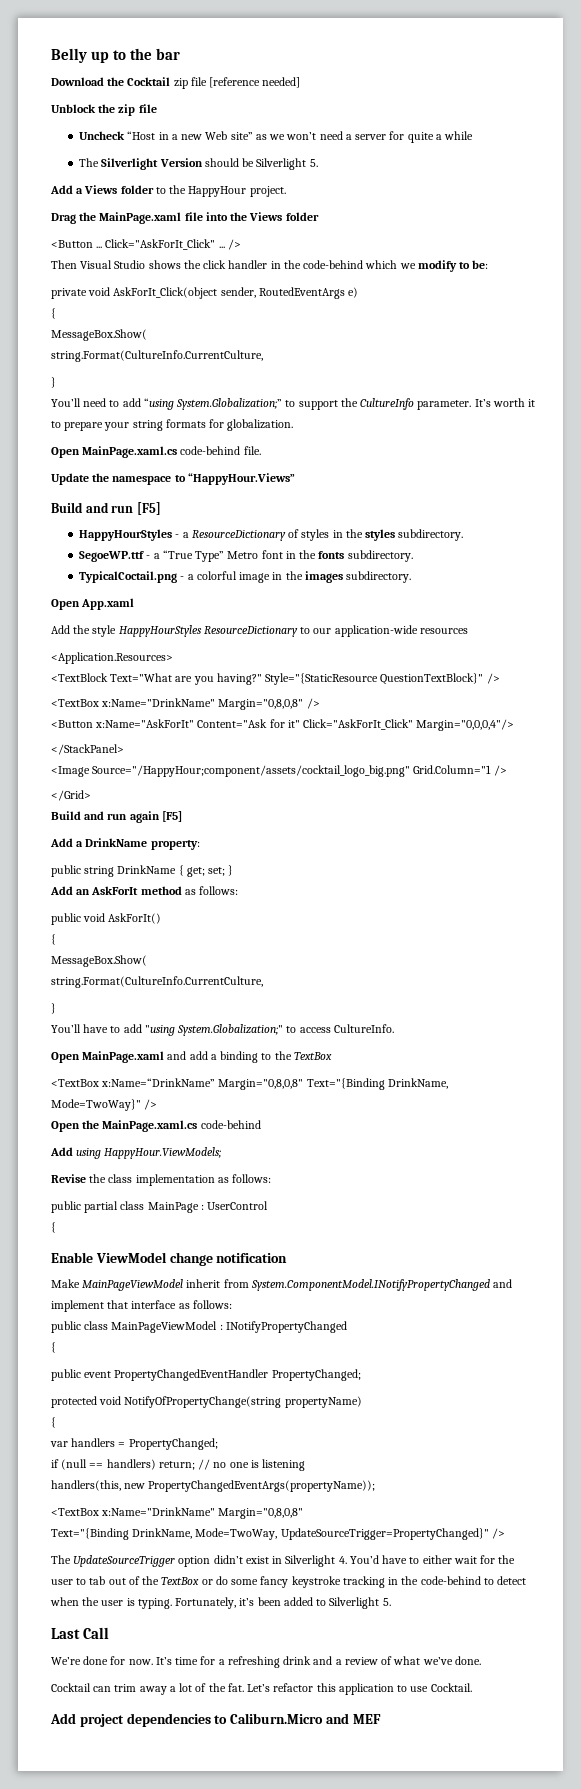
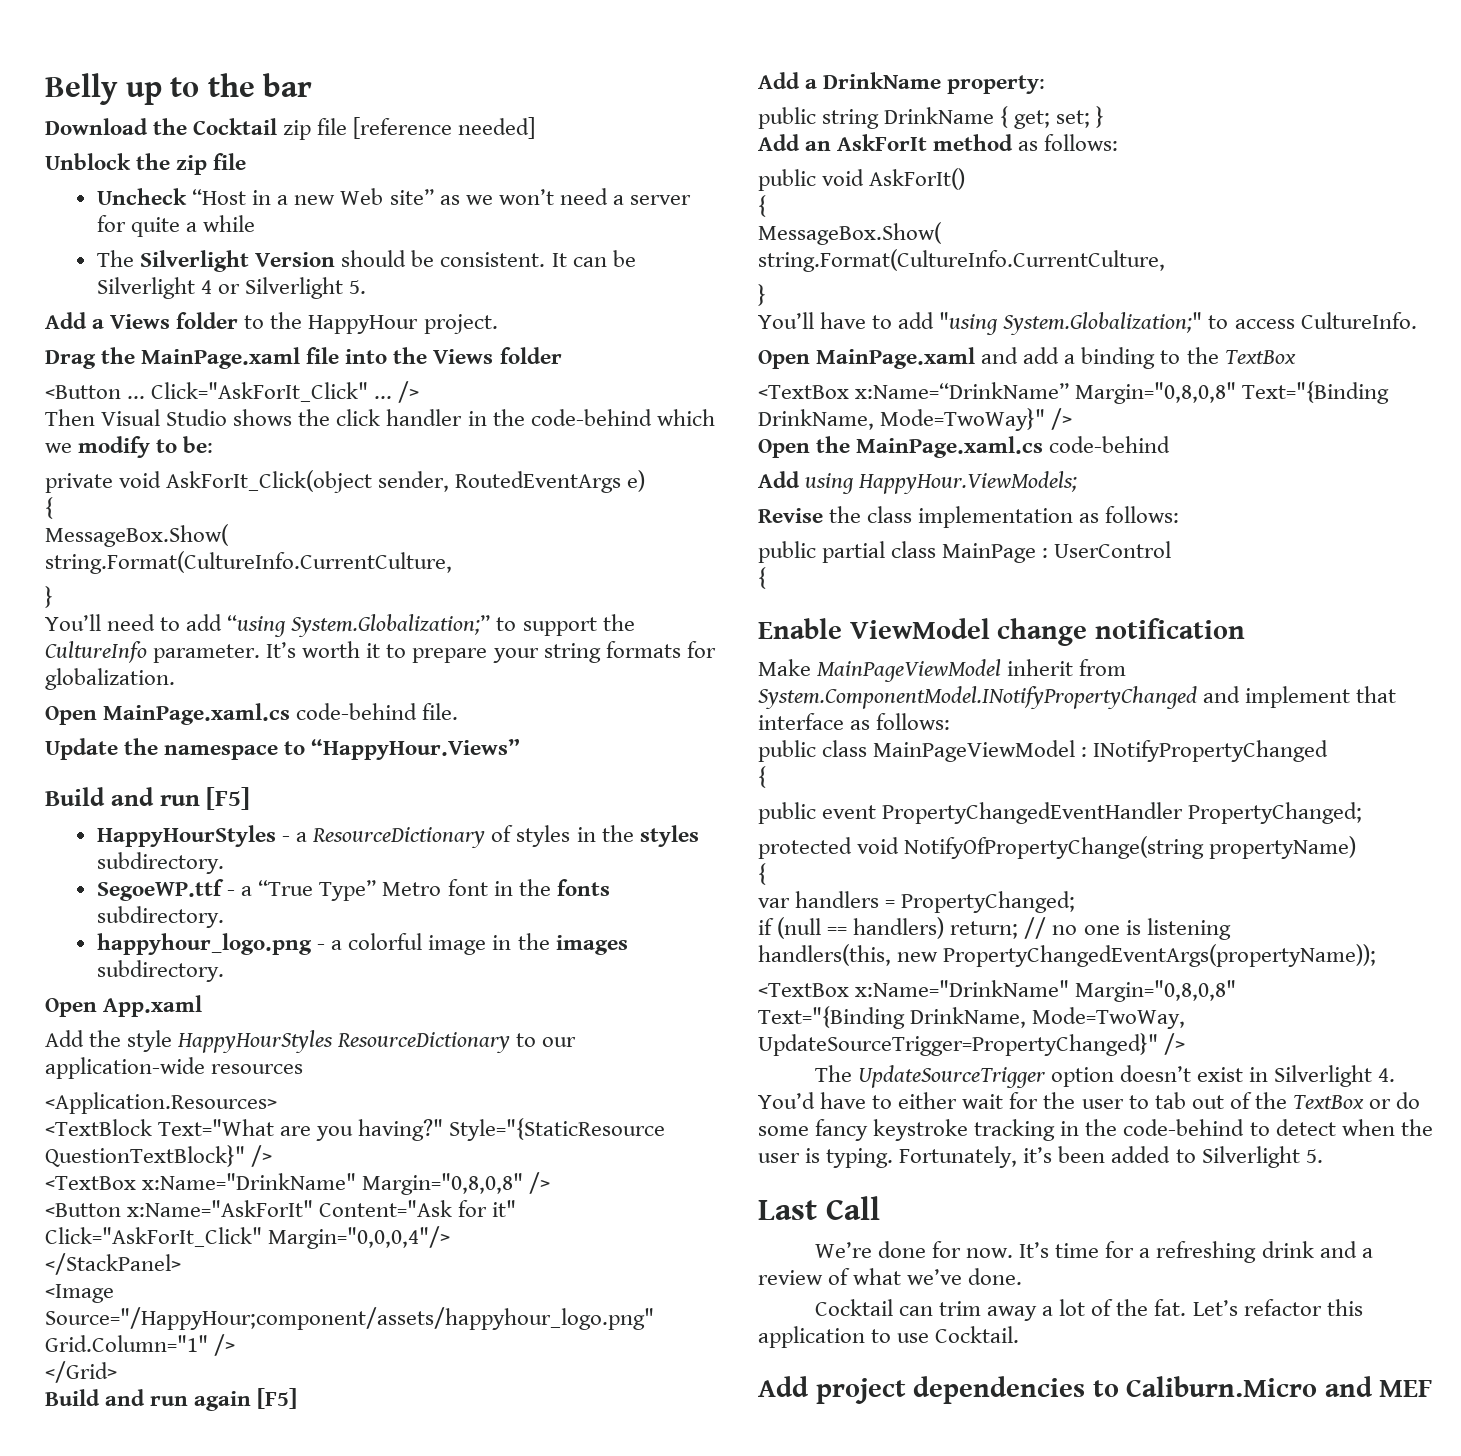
(255, 162) none -> [440,250,636,267] [97,277,241,299] consistent. It can be Silverlight 4 or
[79,571,178,583] TypicalCoctail.png -> [97,933,313,955] happyhour_logo.png
[92,765,492,777] Source="/HappyHour;component/assets/cocktail_logo_big.png" Grid.Column="1 -> [45,1307,654,1330] [45,1335,208,1352] Source="/HappyHour;component/assets/happyhour_logo.png" Grid.Column="1"
[213,1555,243,1564] didn’t -> [1120,1065,1192,1082] doesn’t

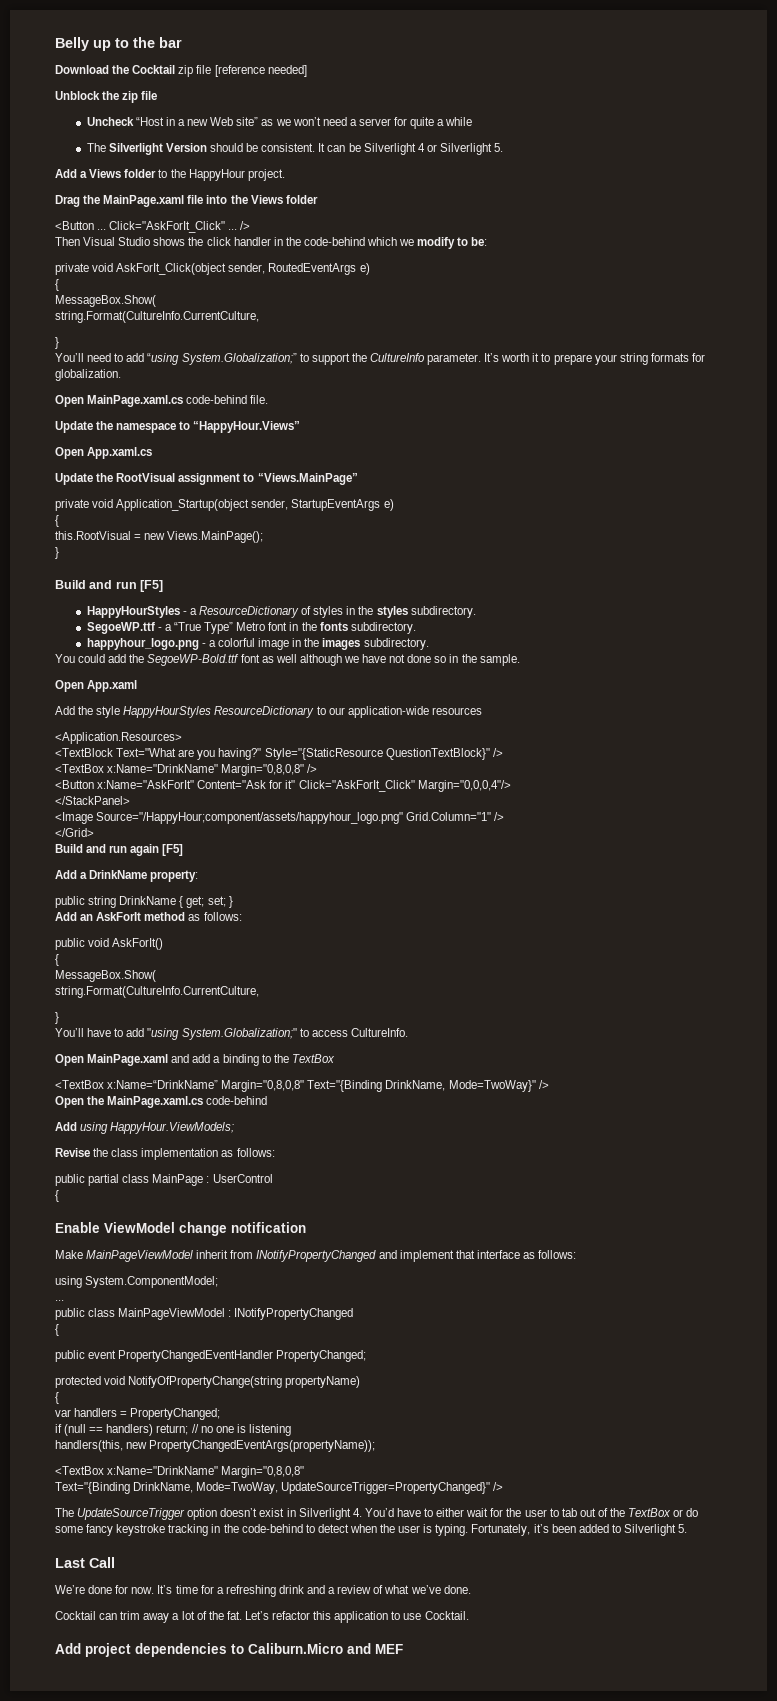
(521, 749) none -> [55,447,153,459] [55,473,358,485] [55,499,394,511] [55,515,59,527] [55,531,264,543] [55,547,59,559] // Open App.xaml.cs // Update the RootVisual assignment to “Views.MainPage” // private void Application_Startup(object sender, StartupEventArgs e) // { // this.RootVisual = new Views.MainPage(); // }
(225, 971) none -> [55,654,520,666] // You could add the SegoeWP-Bold.ttf font as well although we have not done so in the sample.
[758,686,1197,709] System.ComponentModel.INotifyPropertyChanged -> [256,1250,377,1262] INotifyPropertyChanged
(951, 721) none -> [55,1276,219,1288] [55,1300,64,1301] // using System.ComponentModel; // ...

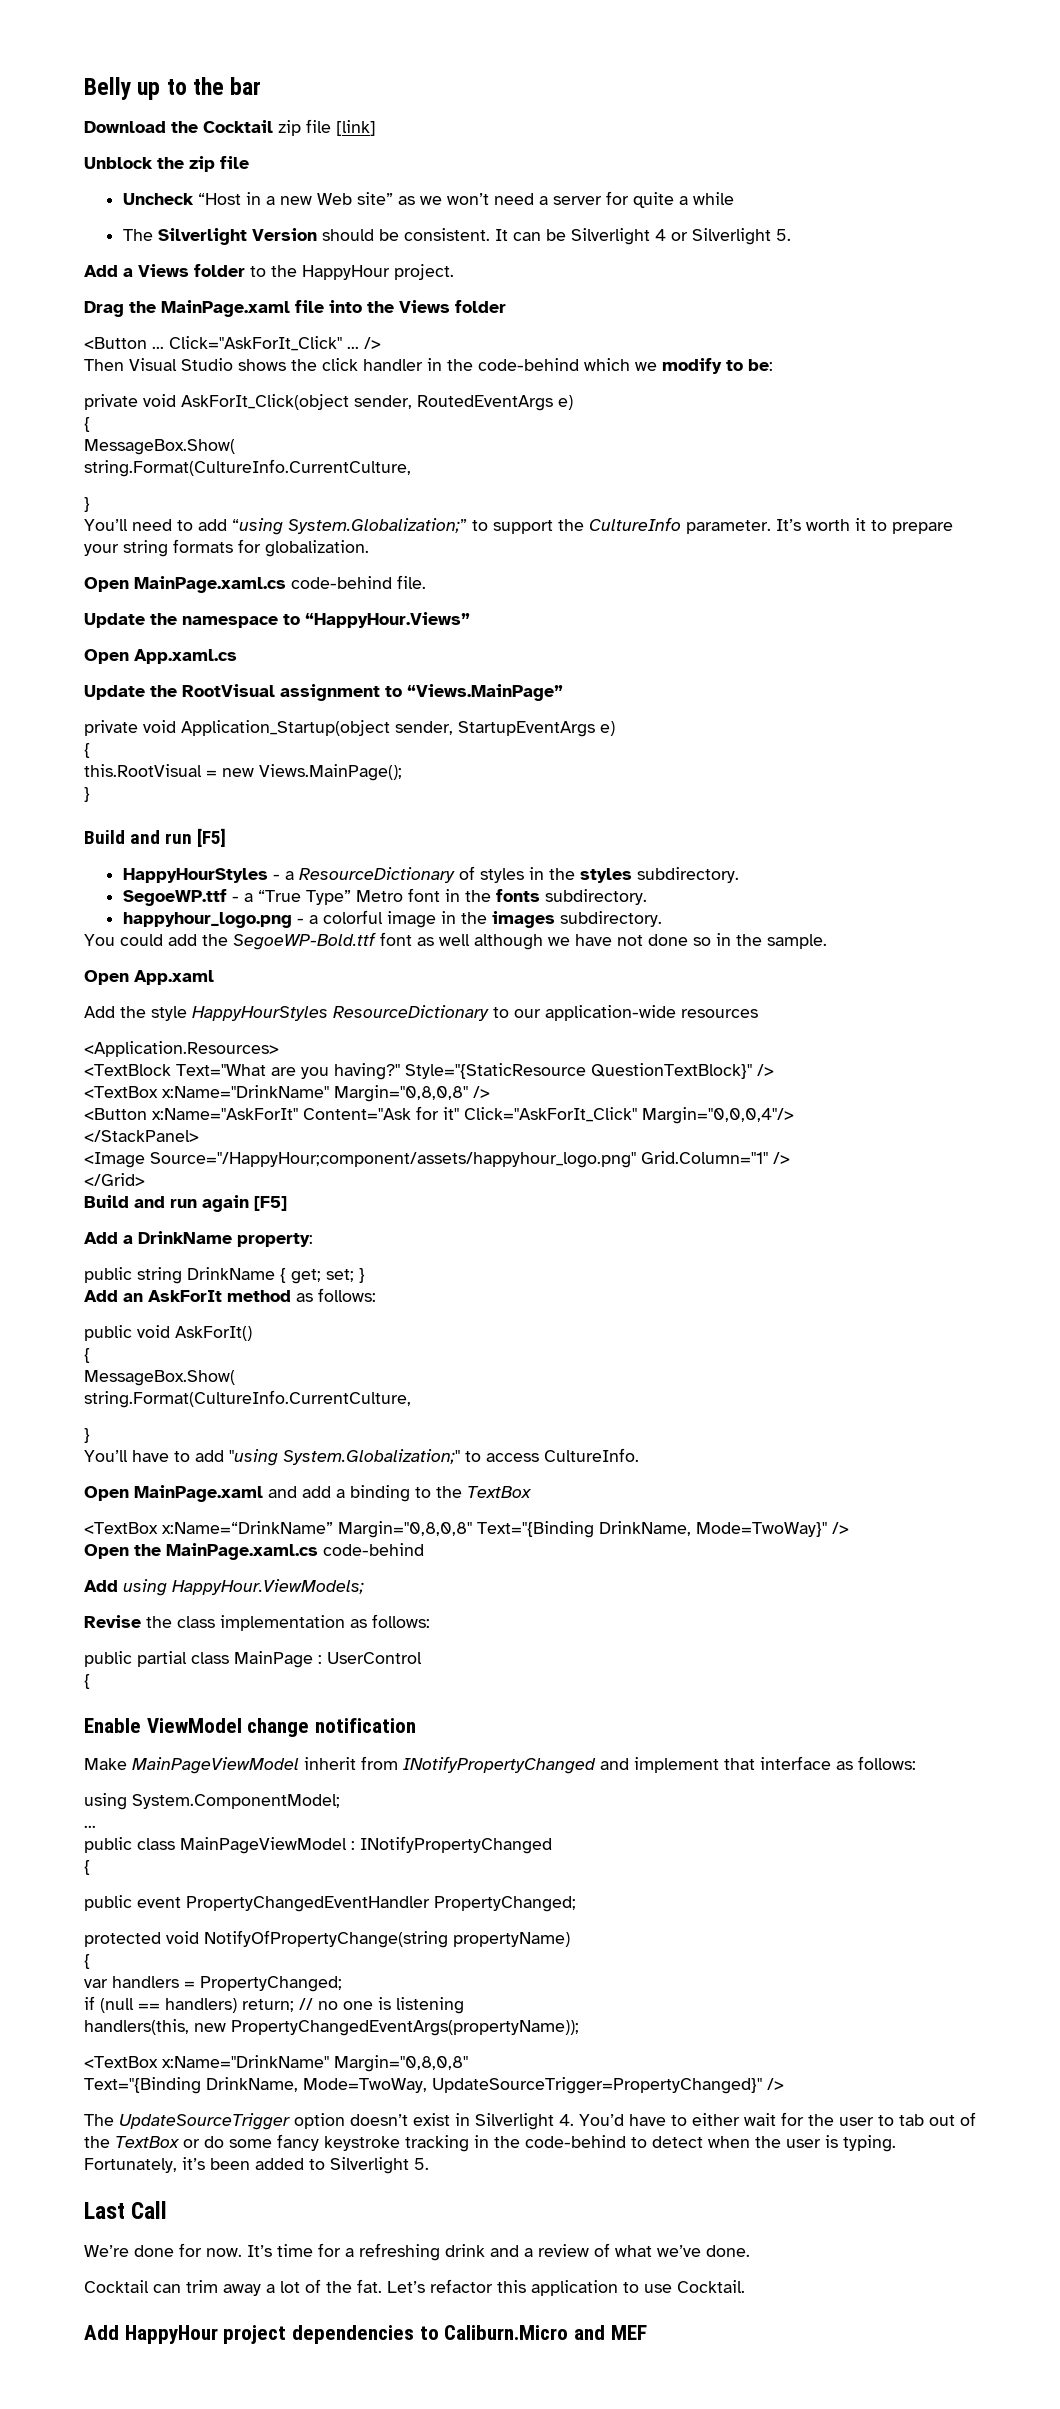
[214,65,307,77] [reference needed] -> [336,120,376,136] [link]
(81, 1648) none -> [124,2325,218,2344] HappyHour

